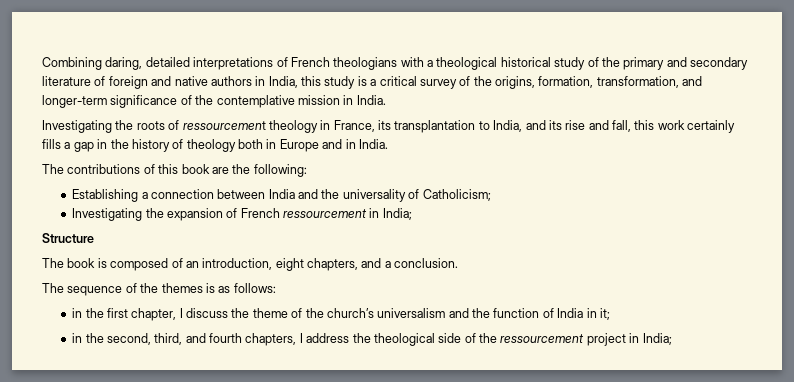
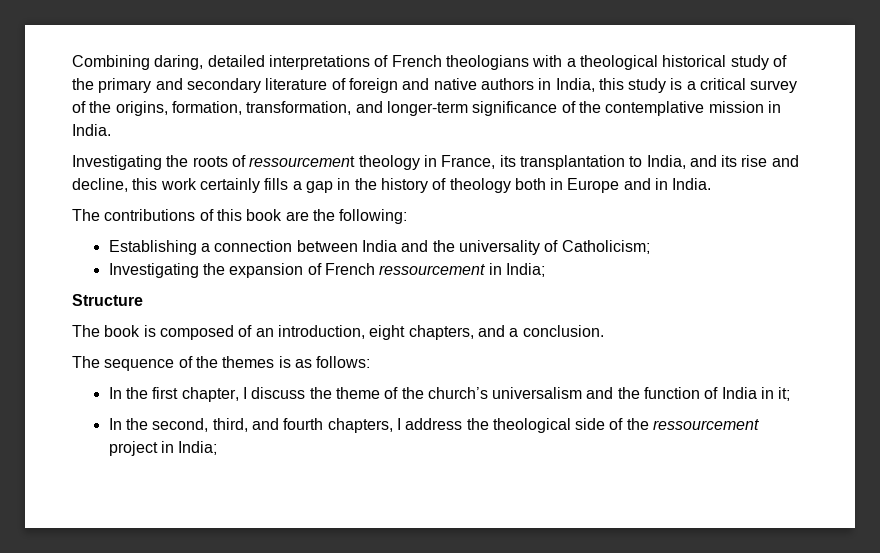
[612,120,631,132] fall, -> [72,178,128,192] decline,
[72,308,83,318] in -> [108,387,122,399] In
[72,333,83,343] in -> [108,418,122,430] In

